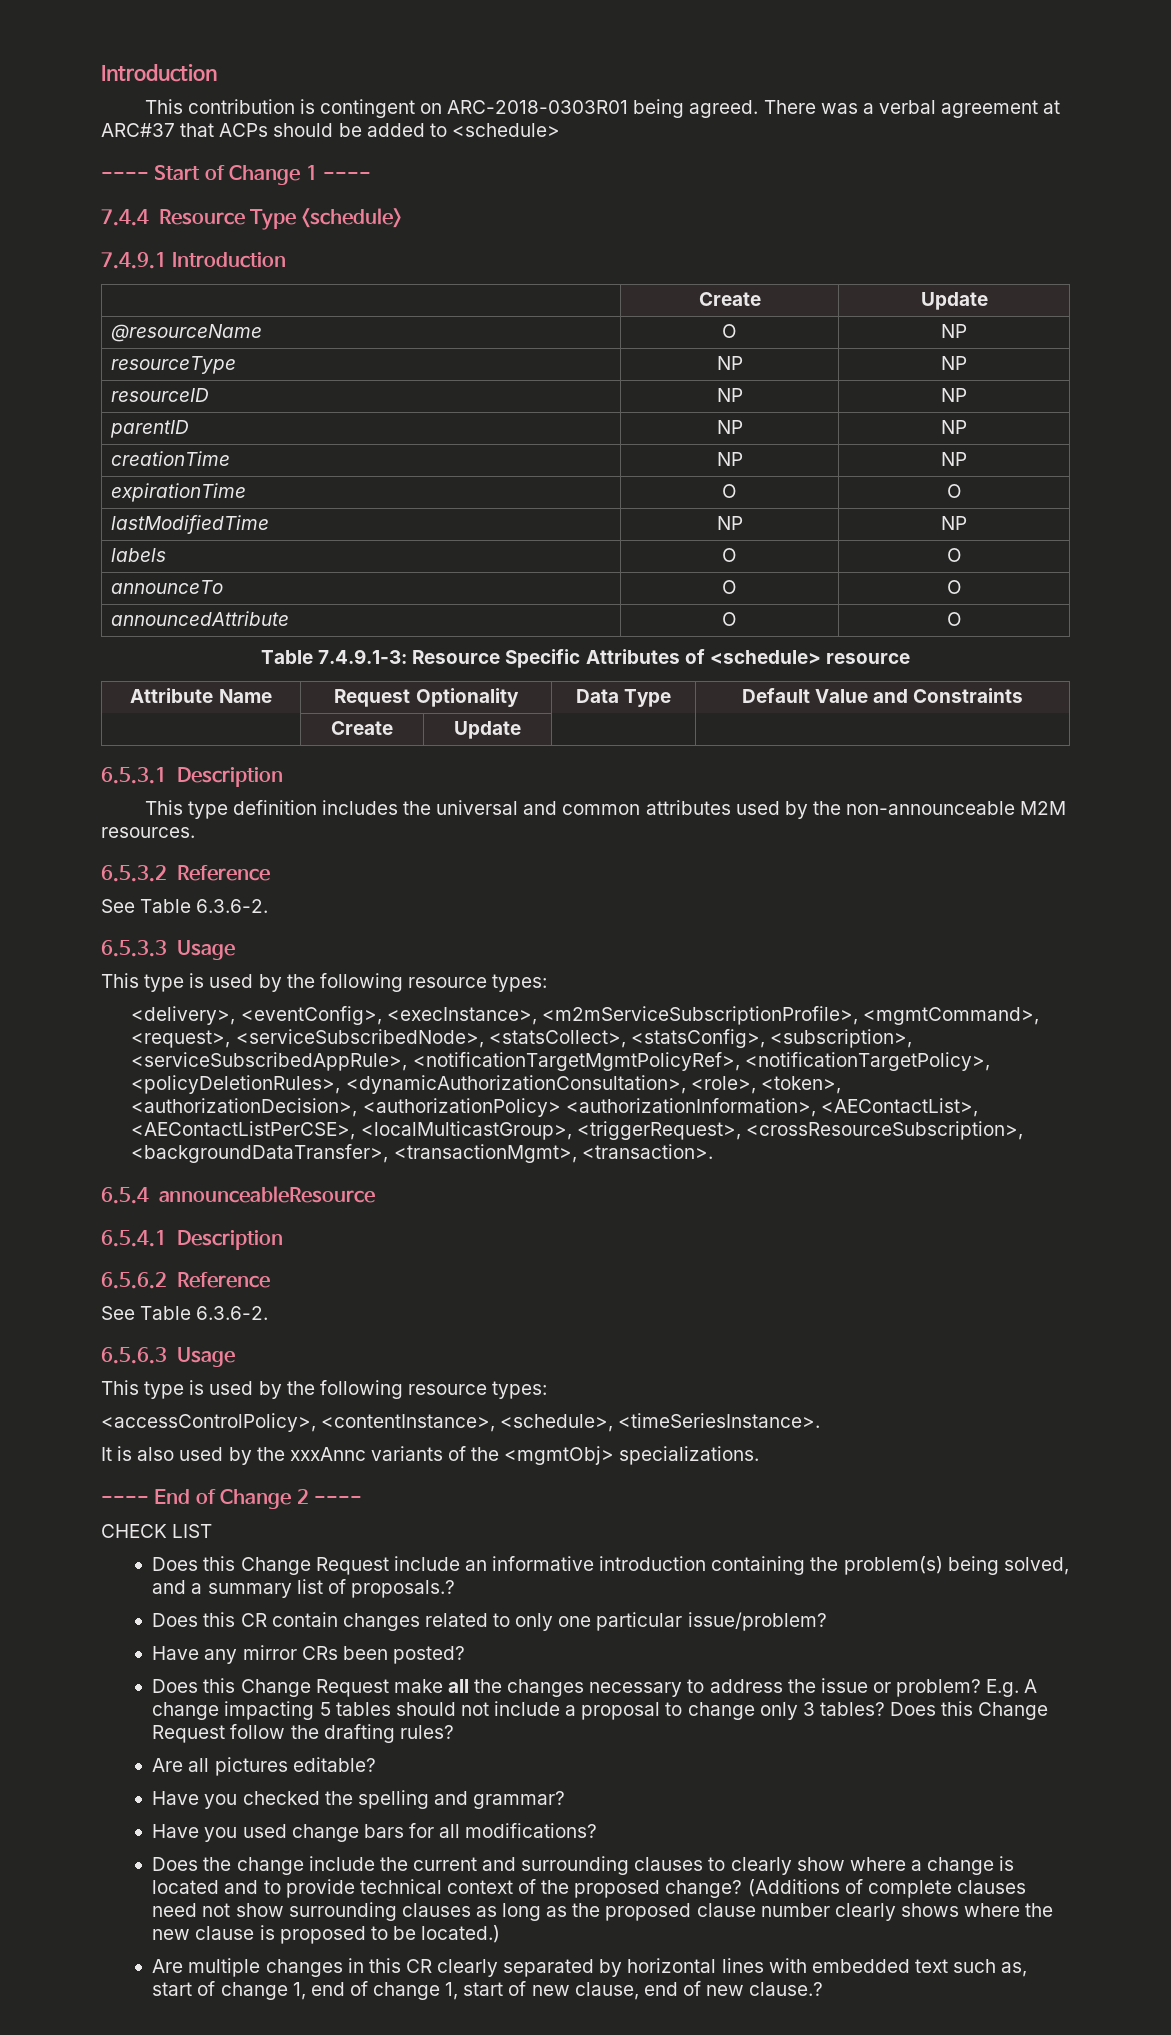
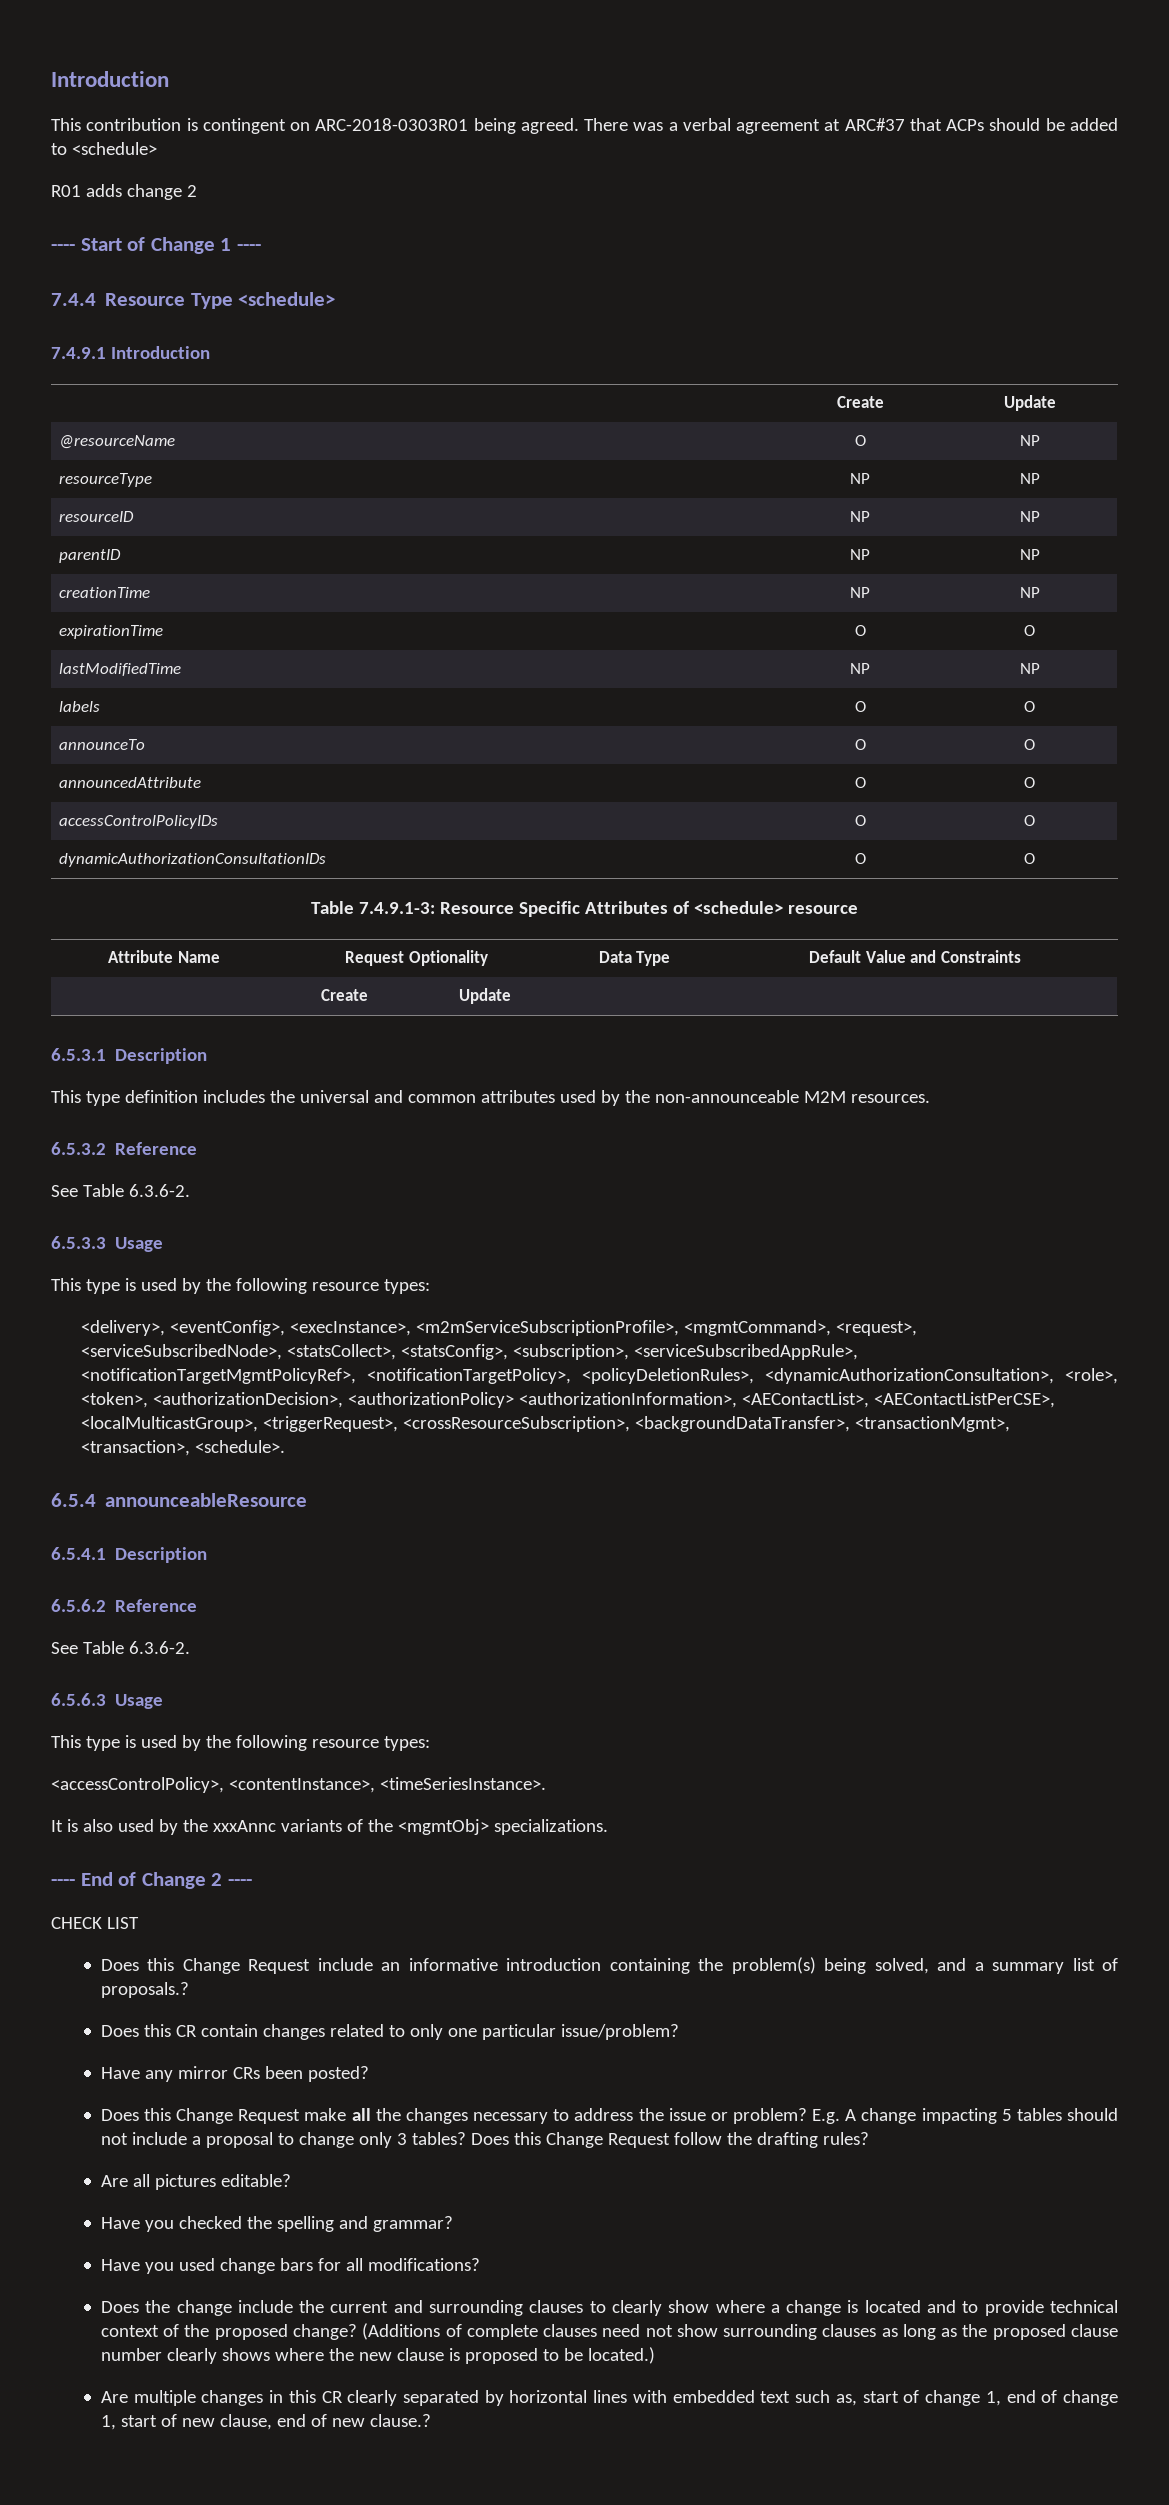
(560, 130) none -> [51,184,197,200] // R01 adds change 2
(962, 619) none -> [58,815,218,829] [854,815,866,826] [1024,815,1035,826] [58,853,326,867] [854,853,866,864] [1024,853,1035,864] // accessControlPolicyIDs | O | O // dynamicAuthorizationConsultationIDs | O | O
[581,1144,713,1159] <transaction>. -> [80,1440,285,1456] <transaction>, <schedule>.
[500,1414,614,1432] <schedule>, -> (375, 1785) none

